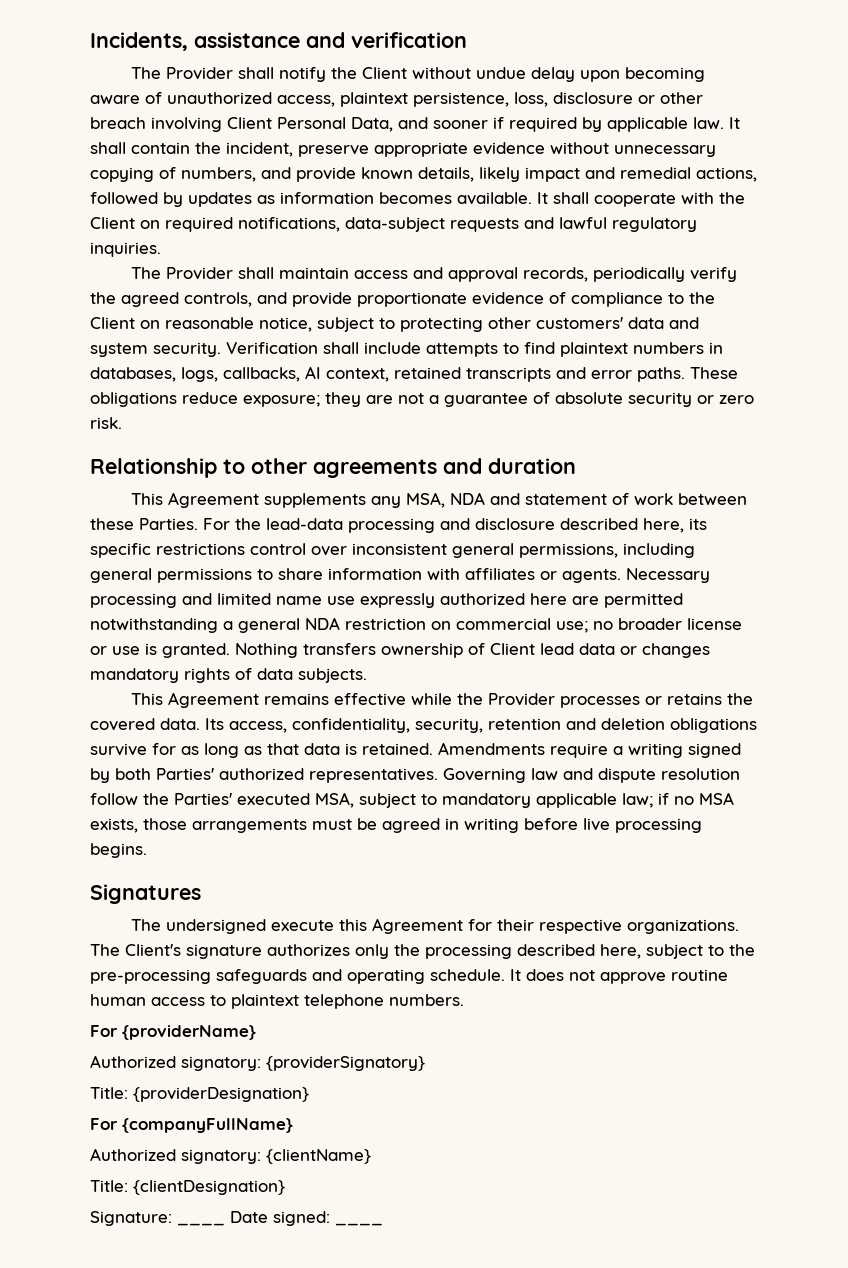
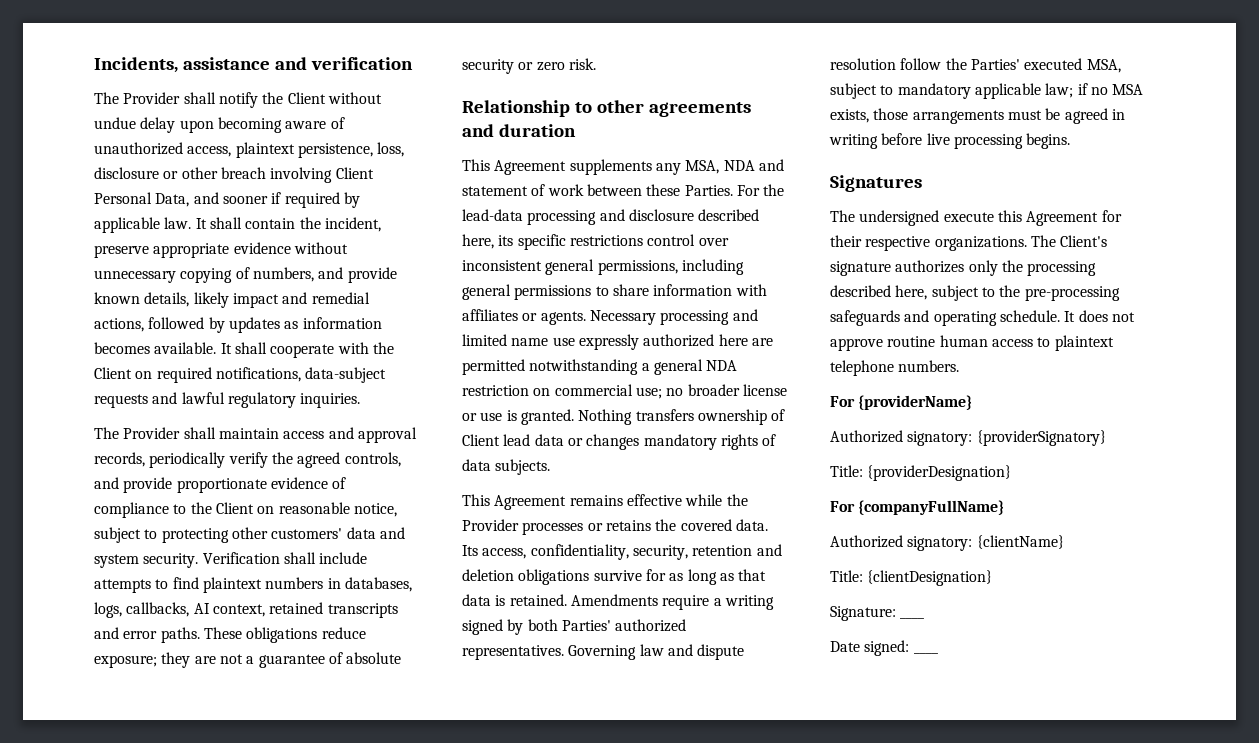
(225, 1224) none -> (925, 618) //

